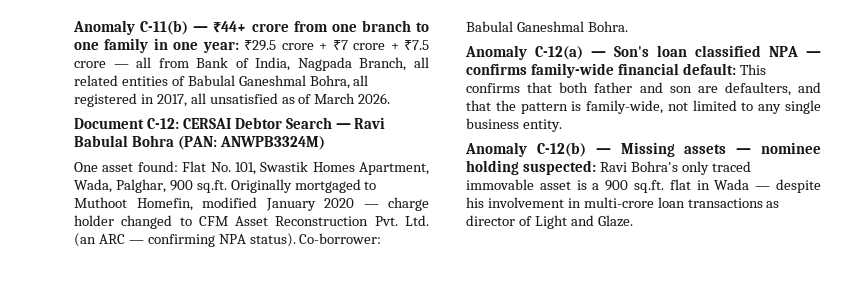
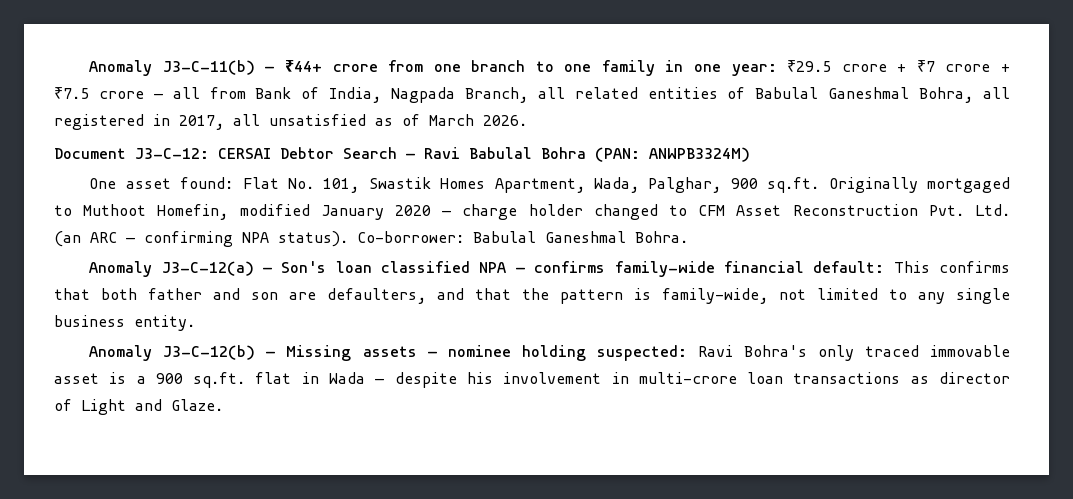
[73,20,189,35] Anomaly C-11(b) -> [89,60,255,76] Anomaly J3-C-11(b)
[146,118,179,129] C-12: -> [135,148,209,159] J3-C-12:
[535,46,583,60] C-12(a) -> [161,261,254,276] J3-C-12(a)
[536,142,586,157] C-12(b) -> [163,345,256,360] J3-C-12(b)

